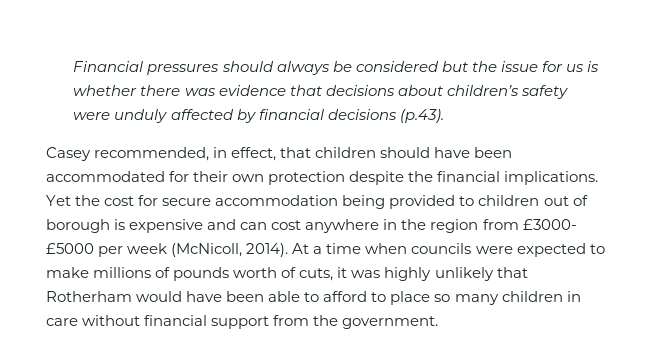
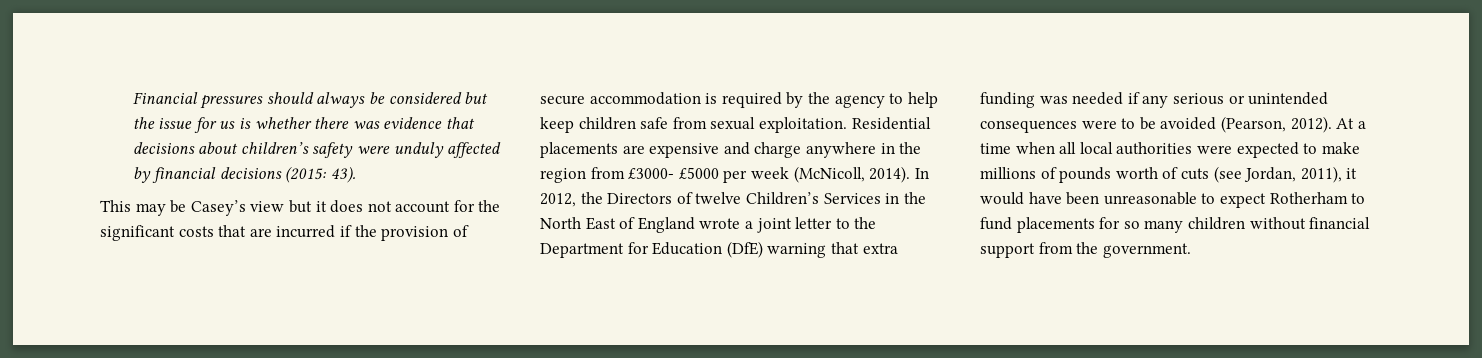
[399,109,444,123] [46,147,513,161] [46,171,599,185] [46,195,588,209] [46,219,302,233] (p.43). // Casey recommended, in effect, that children should have been accommodated for their own protection despite the financial implications. Yet the cost for secure accommodation being provided to children out of borough is expensive and can cost -> [285,166,356,183] [100,200,501,216] [100,225,469,241] [540,92,938,108] [540,117,931,133] [540,142,802,158] (2015: 43). // This may be Casey’s view but it does not account for the significant costs that are incurred if the provision of secure accommodation is required by the agency to help keep children safe from sexual exploitation. Residential placements are expensive and charge
(289, 250) none -> [914,168,929,179] [540,192,926,207] [540,217,877,233] [540,241,898,258] [980,92,1329,108] [980,116,1332,133] In 2012, the Directors of twelve Children’s Services in the North East of England wrote a joint letter to the Department for Education (DfE) warning that extra funding was needed if any serious or unintended consequences were to be avoided (Pearson, 2012).
[411,243,472,254] councils -> [1059,142,1193,155] all local authorities
[299,267,528,281] [46,291,431,305] cuts, it was highly unlikely that Rotherham would have been able to afford to place -> [1180,166,1358,183] [980,192,1366,208] [980,217,1121,233] cuts (see Jordan, 2011), it would have been unreasonable to expect Rotherham to fund placements for
[566,291,581,302] [46,318,78,326] in care -> (1245, 223) none

